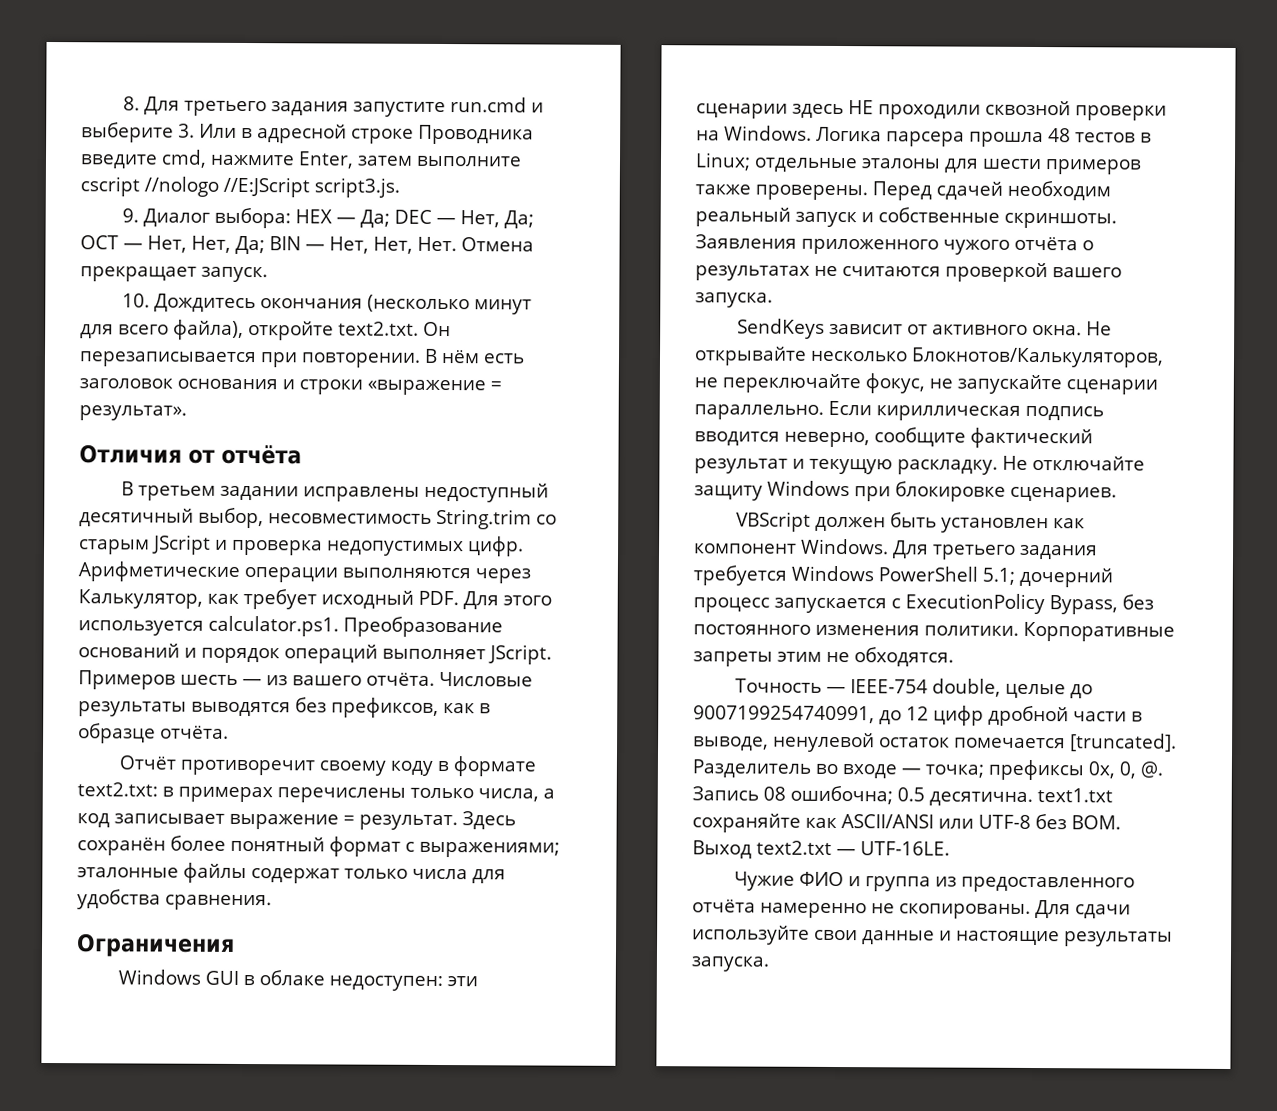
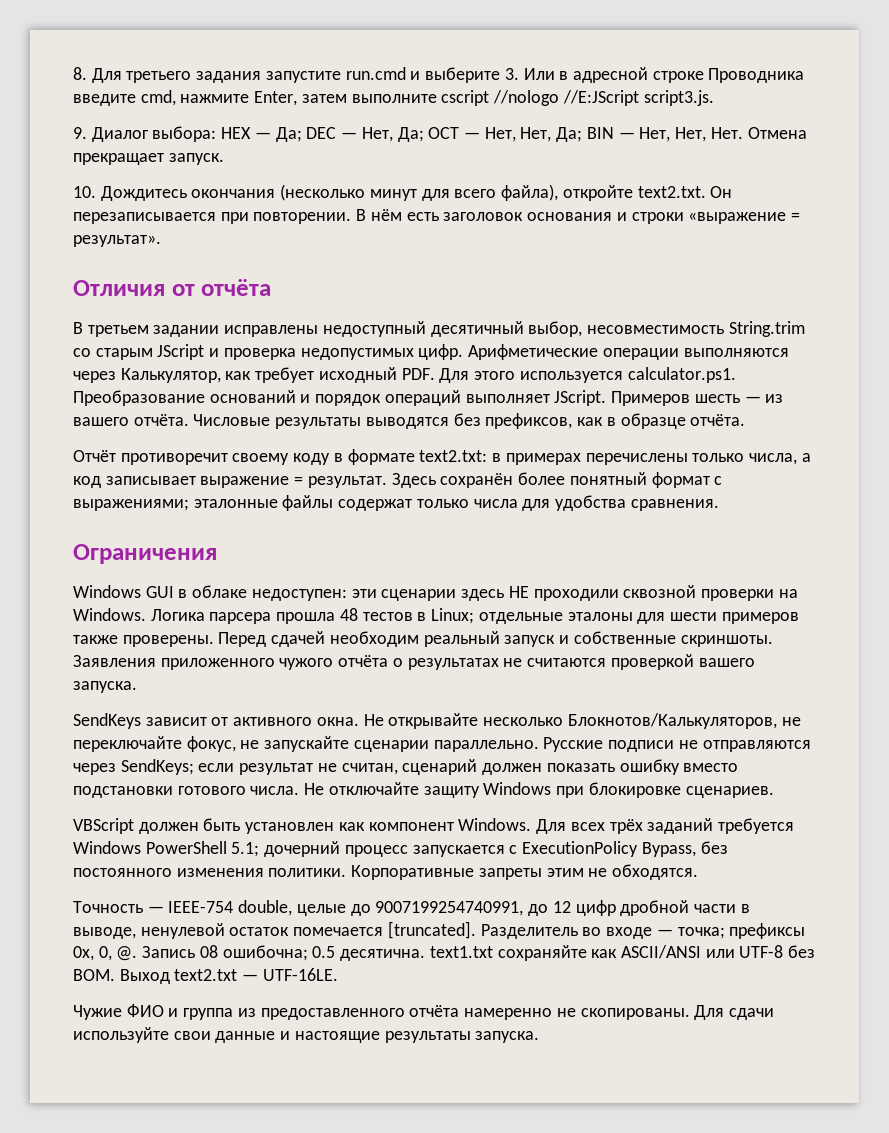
[828,400,1104,421] [694,427,1093,449] [694,458,998,475] Если кириллическая подпись вводится неверно, сообщите фактический результат и текущую раскладку. -> [543,737,811,752] [73,759,739,775] [73,786,300,798] Русские подписи не отправляются через SendKeys; если результат не считан, сценарий должен показать ошибку вместо подстановки готового числа.
[932,544,1098,560] третьего задания -> [570,818,714,834] всех трёх заданий

